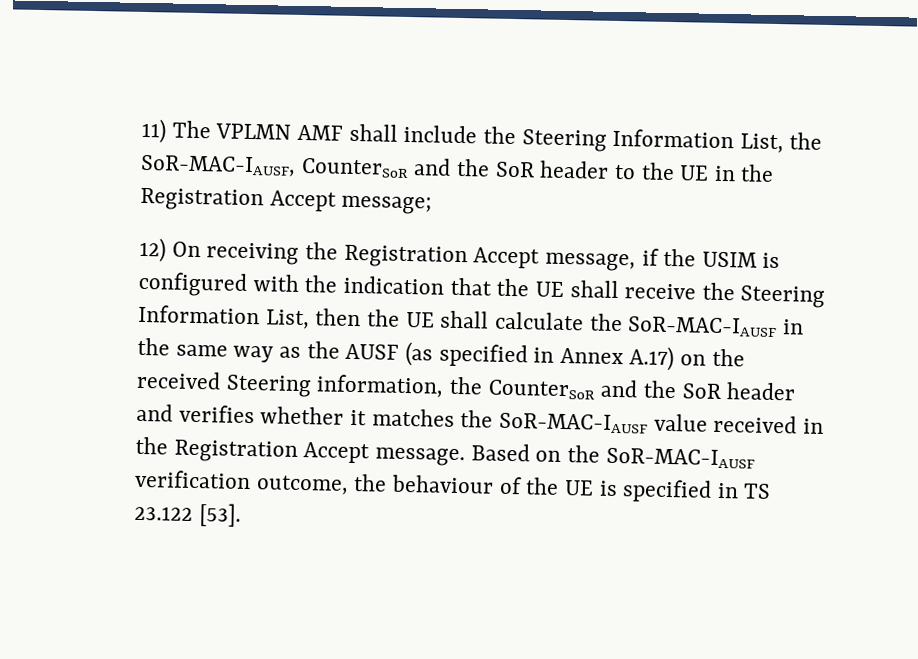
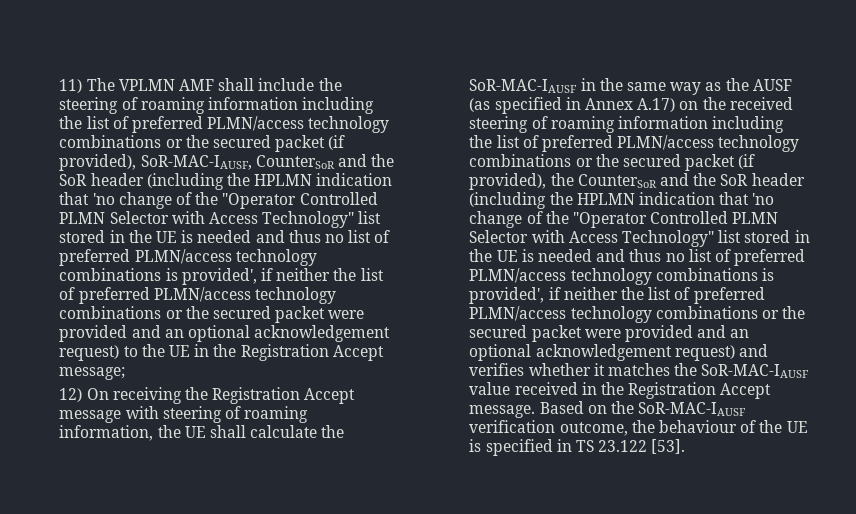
[521,128,823,154] Steering Information List, the -> [59,97,375,114] [59,116,390,133] [59,135,346,152] [59,154,137,171] steering of roaming information including the list of preferred PLMN/access technology combinations or the secured packet (if provided),
(610, 169) none -> [146,173,393,190] [59,192,378,209] [59,211,382,228] [59,230,391,243] [59,249,317,266] [59,268,384,285] [59,287,336,304] [59,306,365,323] [59,325,391,342] [59,345,120,361] (including the HPLMN indication that 'no change of the "Operator Controlled PLMN Selector with Access Technology" list stored in the UE is needed and thus no list of preferred PLMN/access technology combinations is provided', if neither the list of preferred PLMN/access technology combinations or the secured packet were provided and an optional acknowledgement request)
[544,248,781,272] [138,271,826,308] [138,304,362,330] message, if the USIM is configured with the indication that the UE shall receive the Steering Information List, then -> [59,406,309,423] [59,425,154,441] message with steering of roaming information,
[225,374,445,398] Steering information, -> [469,116,785,133] [469,135,800,152] [469,154,756,171] [469,173,547,190] steering of roaming information including the list of preferred PLMN/access technology combinations or the secured packet (if provided),
(797, 391) none -> [469,192,775,209] [469,211,779,228] [469,230,810,247] [469,249,806,266] [469,268,774,285] [469,287,765,304] [469,306,806,323] [469,325,750,342] [469,344,735,361] (including the HPLMN indication that 'no change of the "Operator Controlled PLMN Selector with Access Technology" list stored in the UE is needed and thus no list of preferred PLMN/access technology combinations is provided', if neither the list of preferred PLMN/access technology combinations or the secured packet were provided and an optional acknowledgement request)

